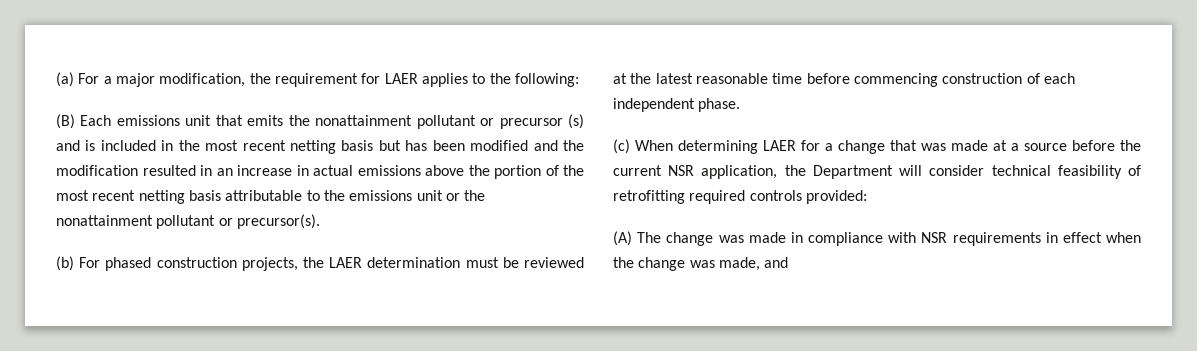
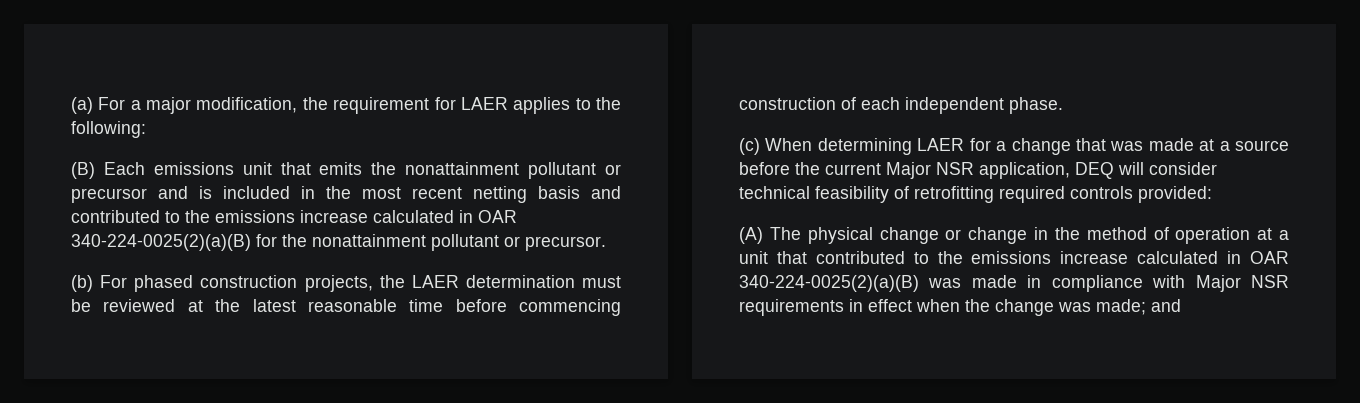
[568,114,584,129] (s) -> (147, 195) none
[378,140,585,151] [56,165,584,179] [56,190,486,204] [56,214,320,229] but has been modified and the modification resulted in an increase in actual emissions above the portion of the most recent netting basis attributable to the emissions unit or the nonattainment pollutant or precursor(s). -> [591,186,621,199] [71,210,517,223] [71,234,606,251] and contributed to the emissions increase calculated in OAR 340-224-0025(2)(a)(B) for the nonattainment pollutant or precursor.
(662, 170) none -> [886,162,931,179] Major
[784,165,893,179] the Department -> [1075,162,1114,179] DEQ
[666,232,714,246] change -> [807,227,1289,244] [739,251,1289,264] [739,275,919,292] physical change or change in the method of operation at a unit that contributed to the emissions increase calculated in OAR 340-224-0025(2)(a)(B)
(917, 237) none -> [1195,275,1241,292] Major
[718,257,760,271] made, -> [1096,299,1146,315] made;

